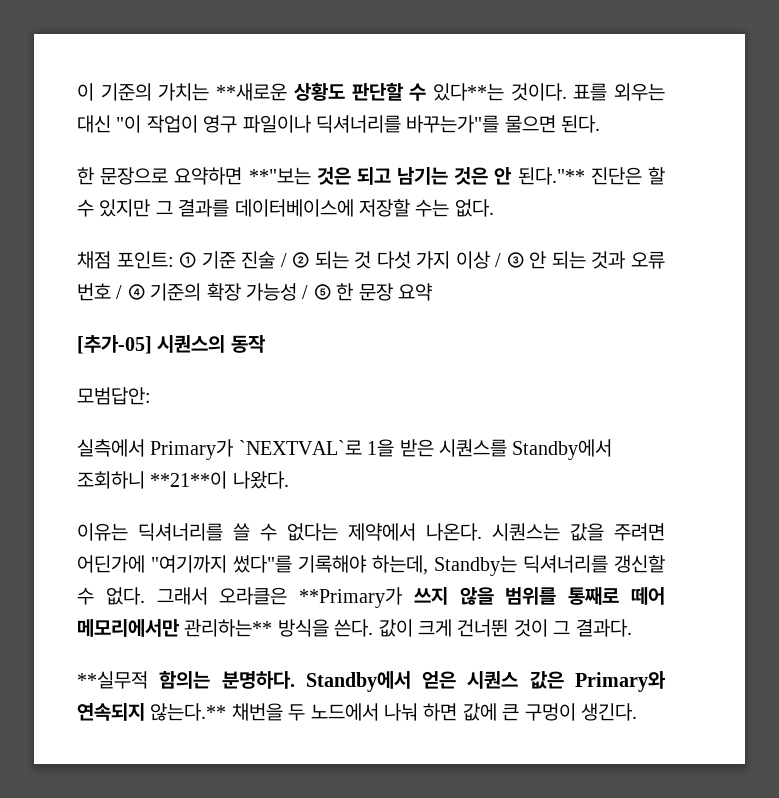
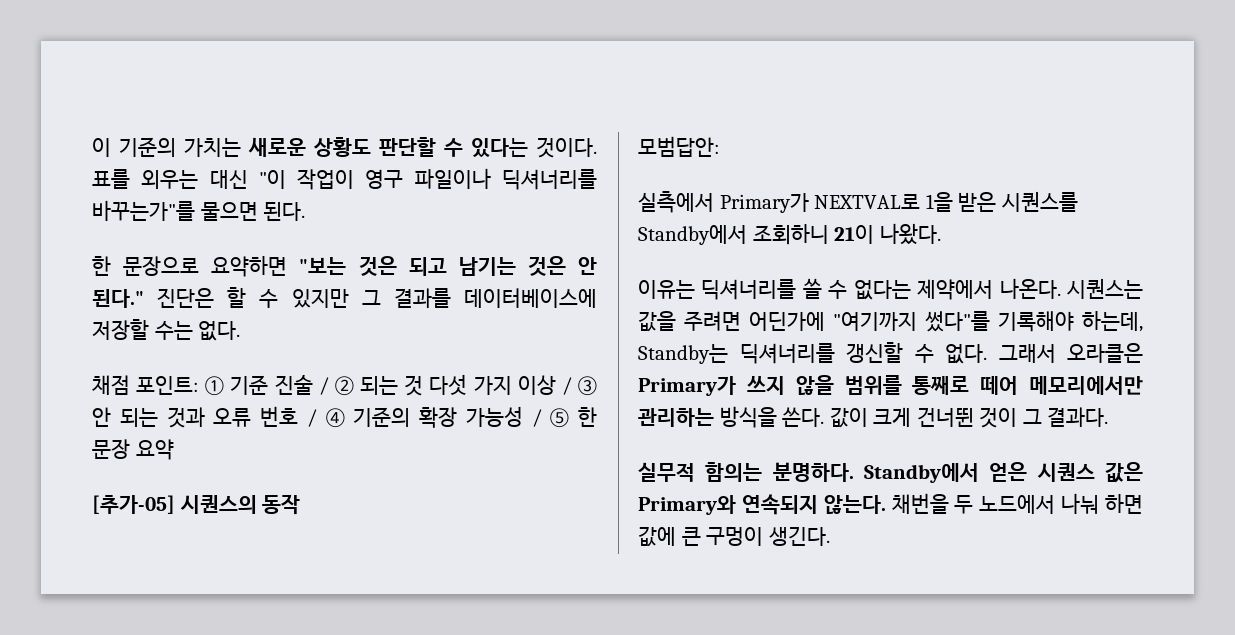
[216,83,288,101] **새로운 -> [248,137,306,157] 새로운
[432,83,504,101] 있다**는 -> [471,138,528,158] 있다는
[248,167,311,185] **"보는 -> [299,257,347,275] "보는
[517,167,585,185] 된다."** -> [92,289,144,308] 된다."
[238,440,362,455] `NEXTVAL`로 -> [814,194,921,209] NEXTVAL로
[150,471,228,489] **21**이 -> [834,225,875,244] 21이
[299,587,403,608] **Primary가 -> [638,376,736,396] Primary가
[184,619,273,637] 관리하는** -> [638,408,714,427] 관리하는
[77,671,148,689] **실무적 -> [638,462,695,482] 실무적
[150,703,227,721] 않는다.** -> [823,495,886,514] 않는다.

